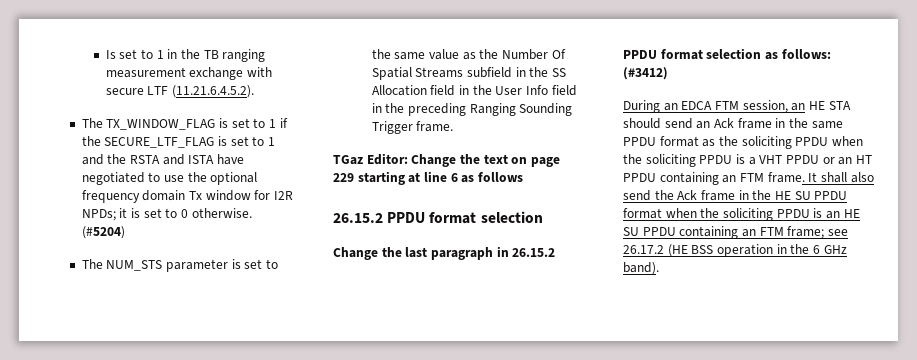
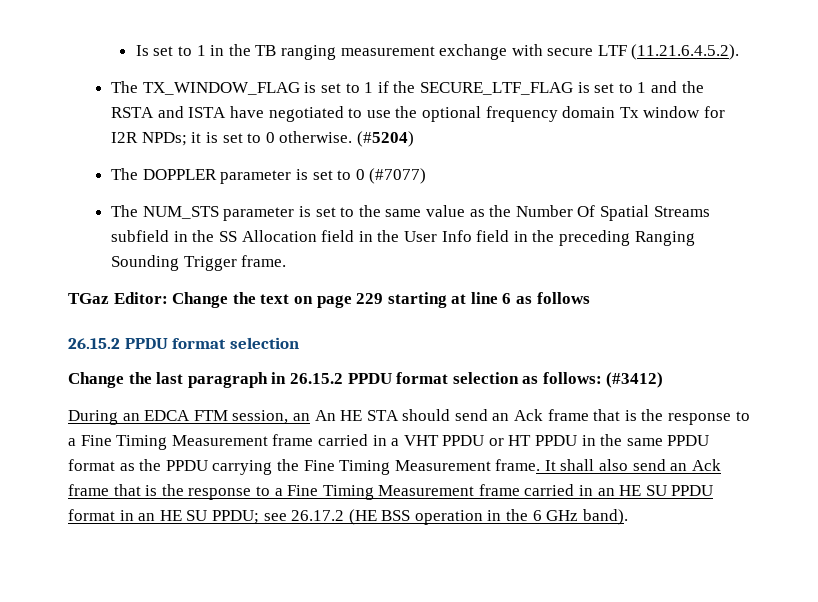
(125, 232) none -> [111,168,427,184] // The DOPPLER parameter is set to 0 (#7077)
(806, 107) none -> [314,410,336,421] An
(772, 123) none -> [593,409,750,425] [68,434,578,450] that is the response to a Fine Timing Measurement frame carried in a VHT PPDU or HT PPDU
[741,136,863,149] [623,154,872,167] [623,172,764,185] soliciting PPDU when the soliciting PPDU is a VHT PPDU or an HT PPDU containing an FTM -> [165,459,491,475] PPDU carrying the Fine Timing Measurement
[654,190,848,201] [623,208,860,221] [623,226,825,239] the Ack frame in the HE SU PPDU format when the soliciting PPDU is an HE SU PPDU containing an FTM frame; -> [670,459,721,471] [68,484,714,500] [68,509,259,524] an Ack frame that is the response to a Fine Timing Measurement frame carried in an HE SU PPDU format in an HE SU PPDU;

